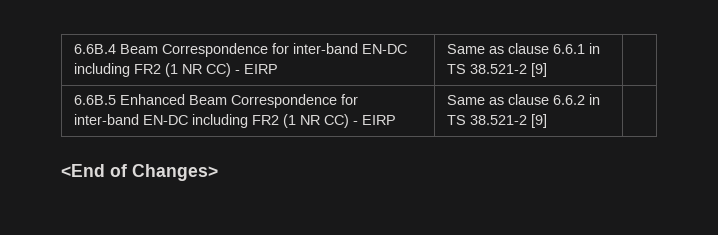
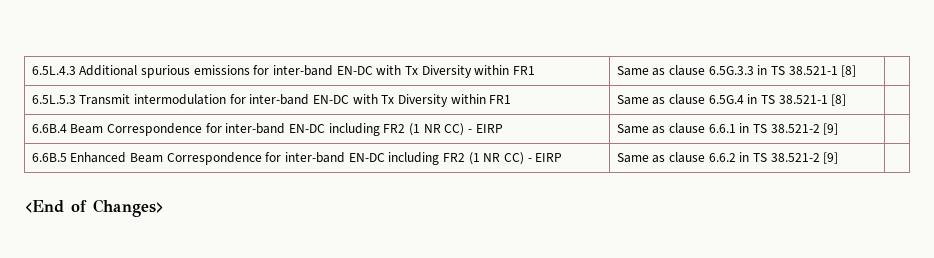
(73, 49) none -> [31,65,535,78] [616,65,857,77] [31,94,512,107] [616,94,847,106] 6.5L.4.3 Additional spurious emissions for inter-band EN-DC with Tx Diversity within FR1 | Same as clause 6.5G.3.3 in TS 38.521-1 [8] | // 6.5L.5.3 Transmit intermodulation for inter-band EN-DC with Tx Diversity within FR1 | Same as clause 6.5G.4 in TS 38.521-1 [8] | //

